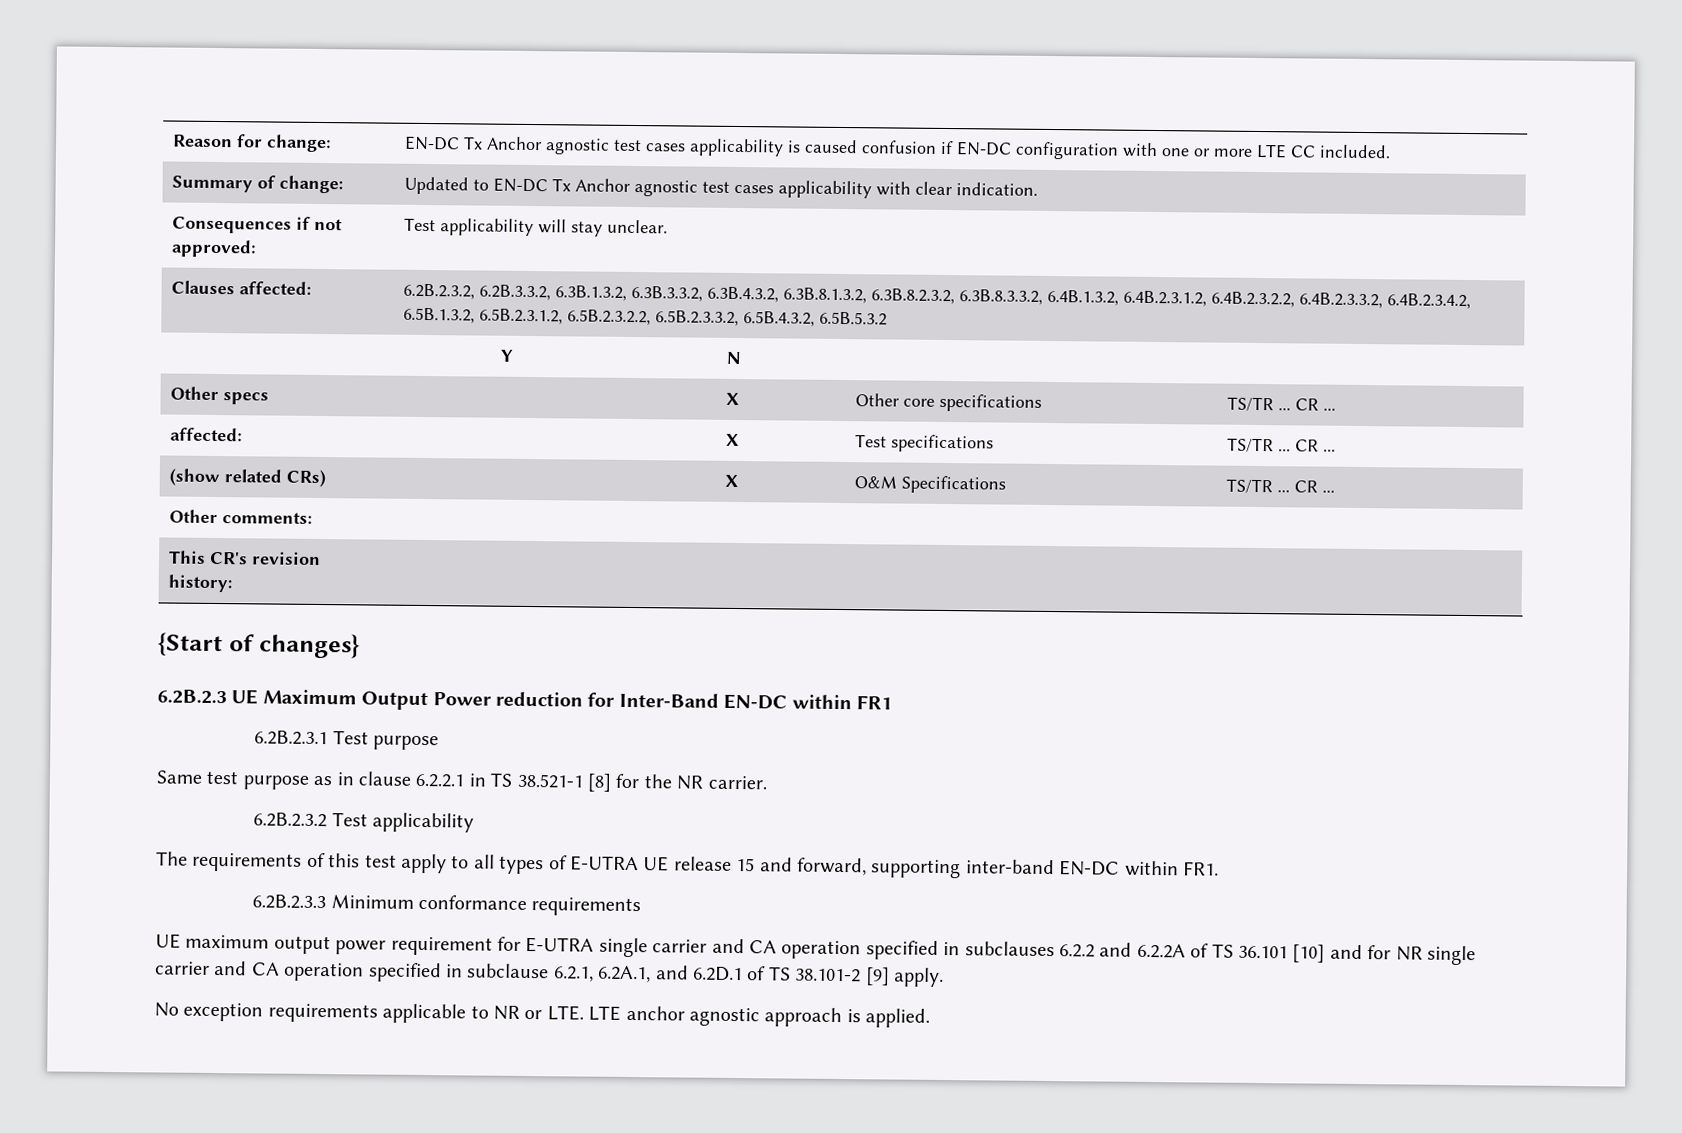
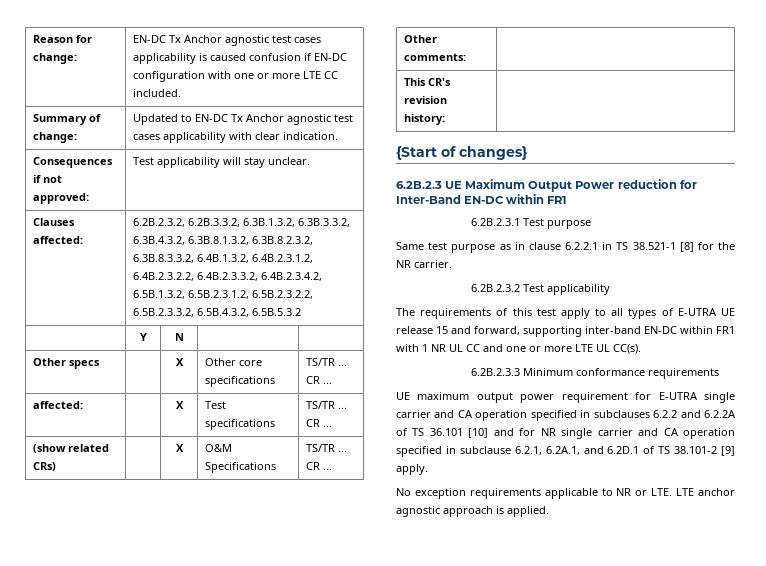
[1182,861,1219,876] FR1. -> [716,326,735,334] [396,344,641,354] FR1 with 1 NR UL CC and one or more LTE UL CC(s).

